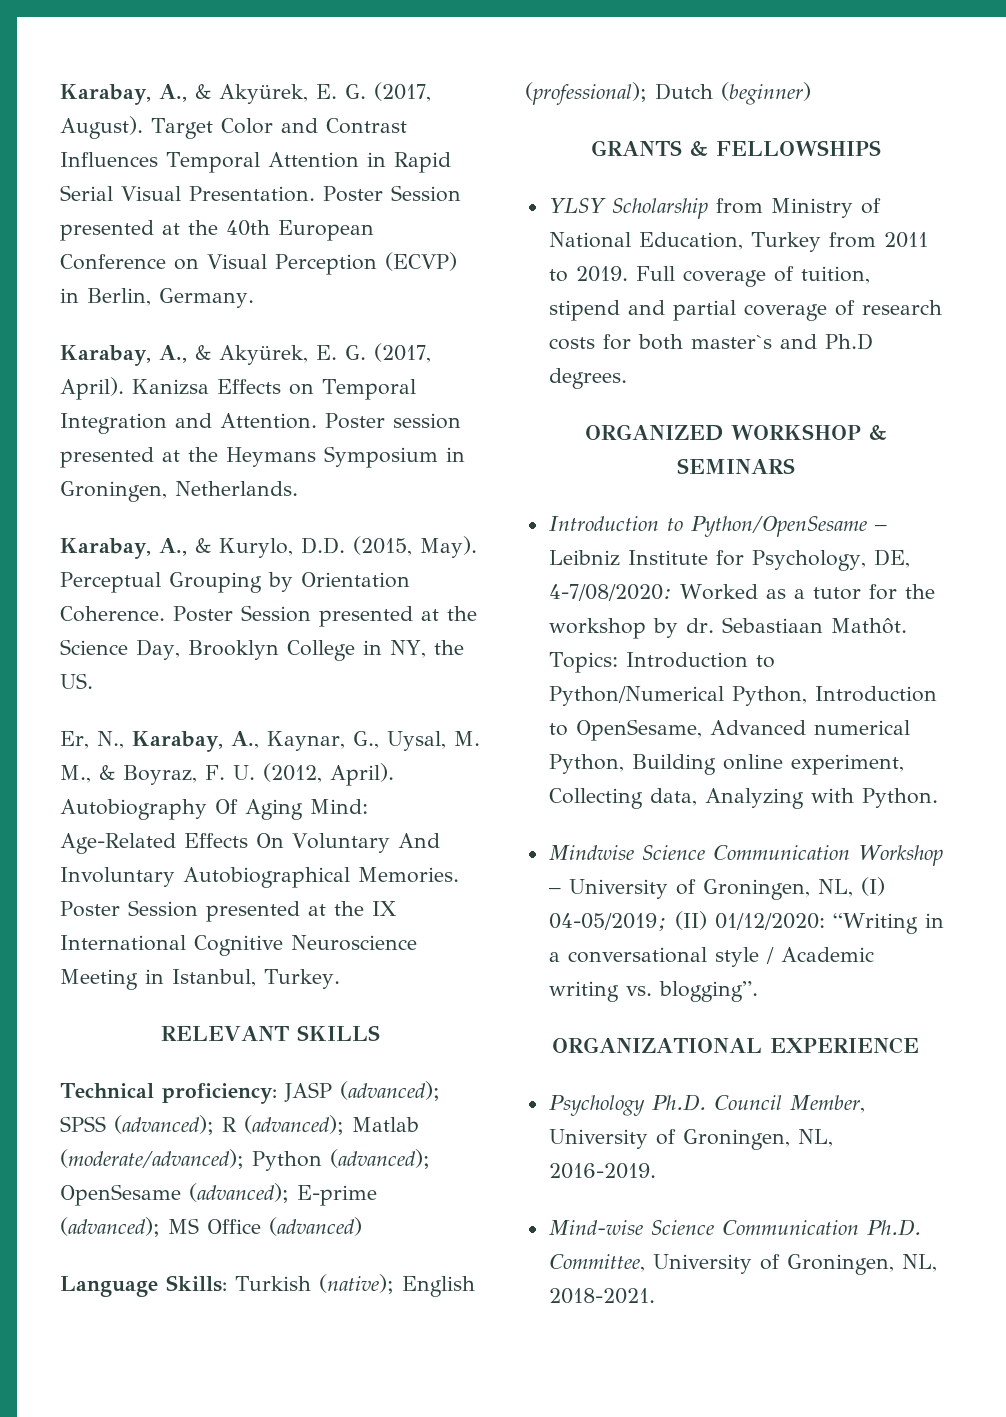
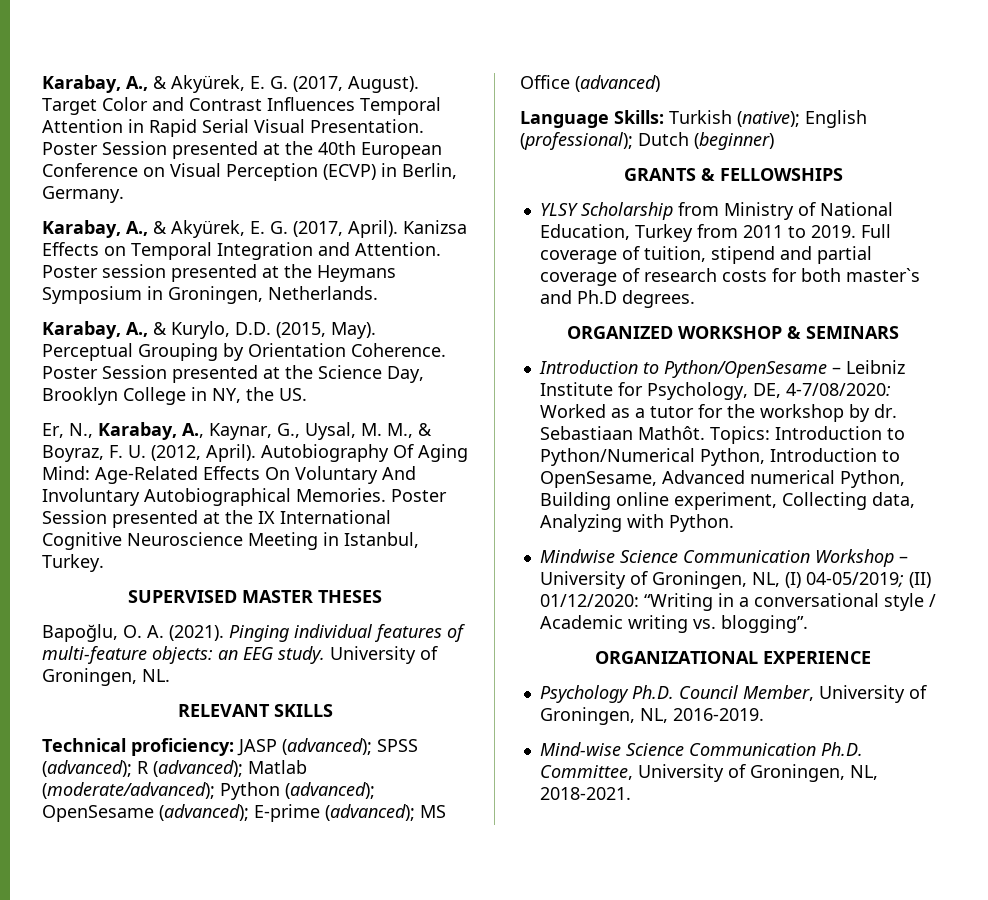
(340, 979) none -> [128,590,382,603] [42,624,465,642] [42,646,438,664] [42,668,170,686] // SUPERVISED MASTER THESES // Bapoğlu, O. A. (2021). Pinging individual features of multi-feature objects: an EEG study. University of Groningen, NL.

